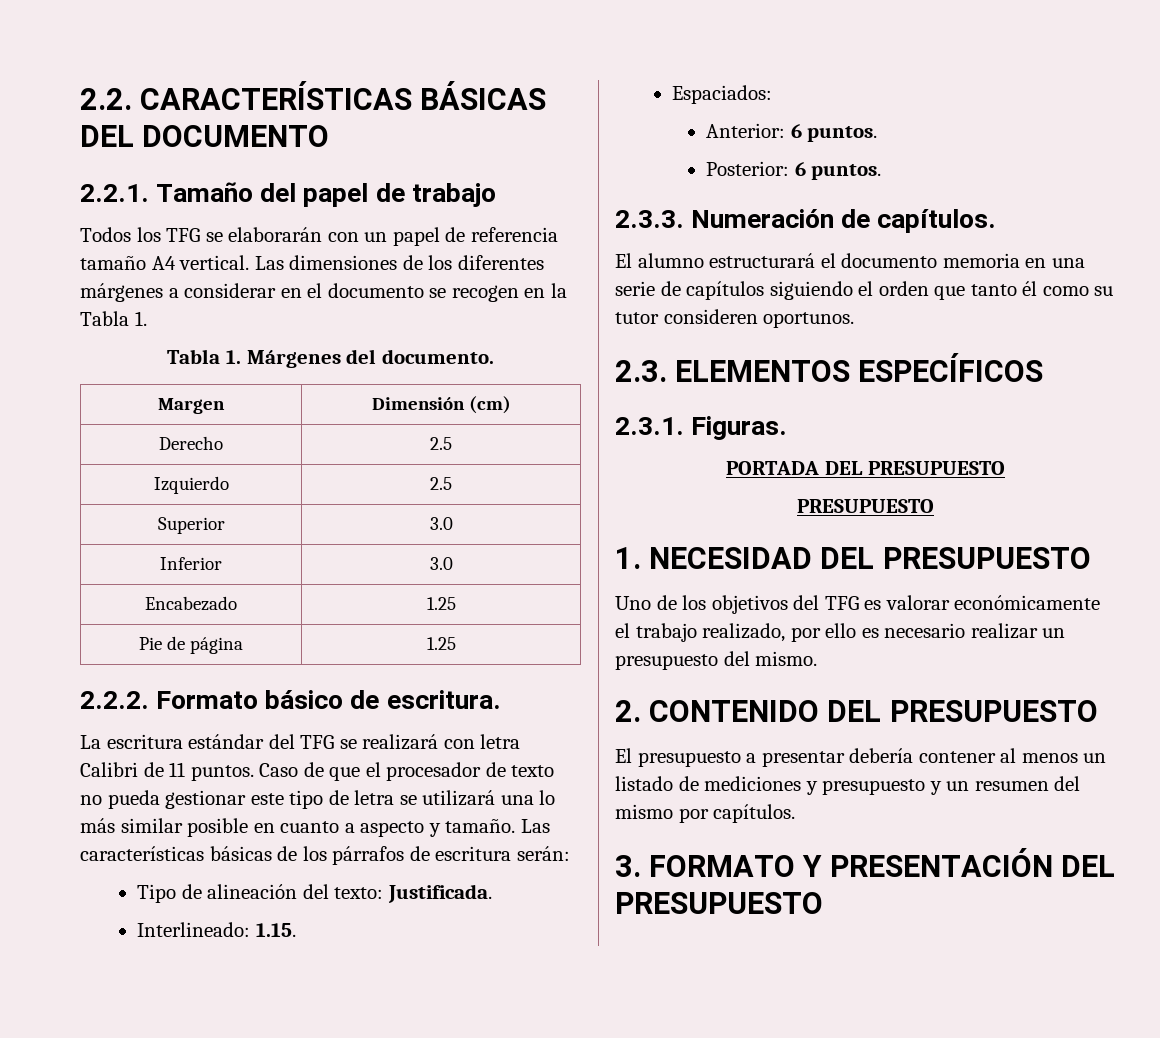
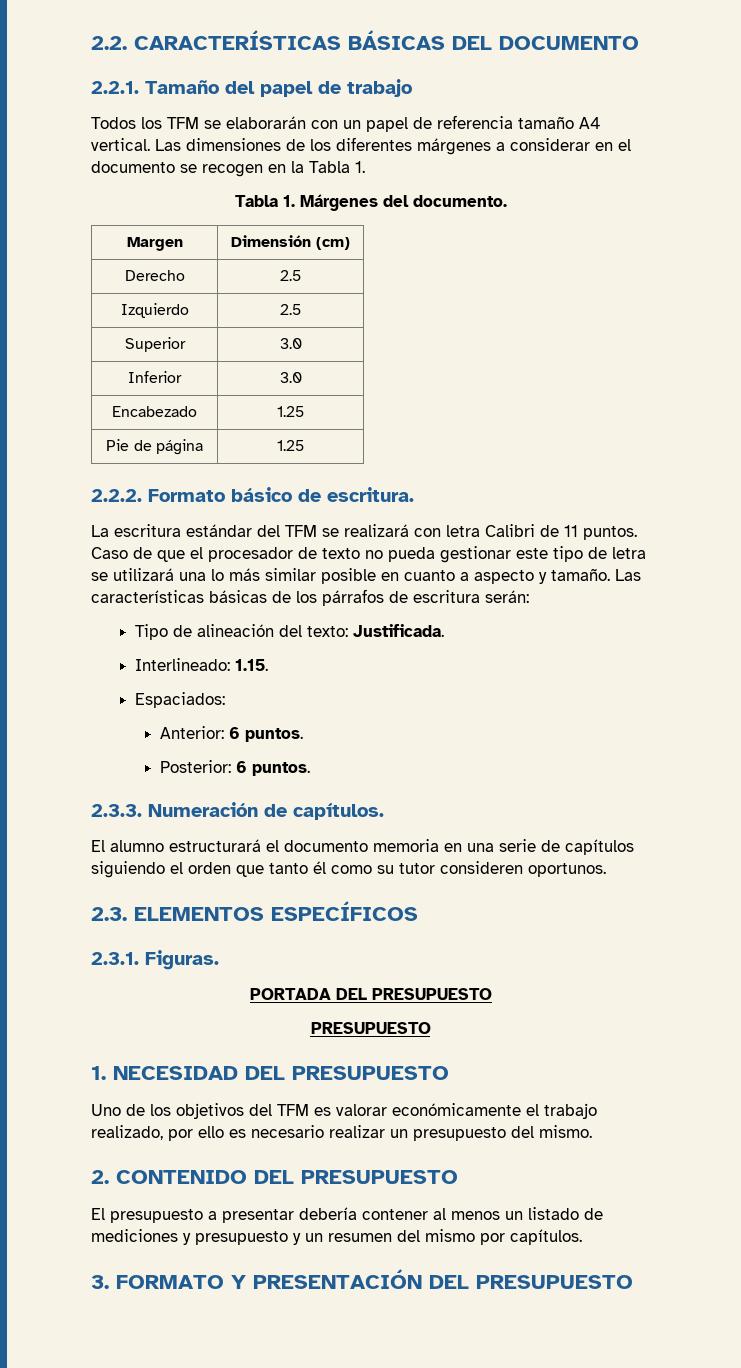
[166,228,201,242] TFG -> [167,117,199,129] TFM
[300,735,335,749] TFG -> [285,525,317,537] TFM
[824,596,859,610] TFG -> [277,1104,309,1116] TFM

